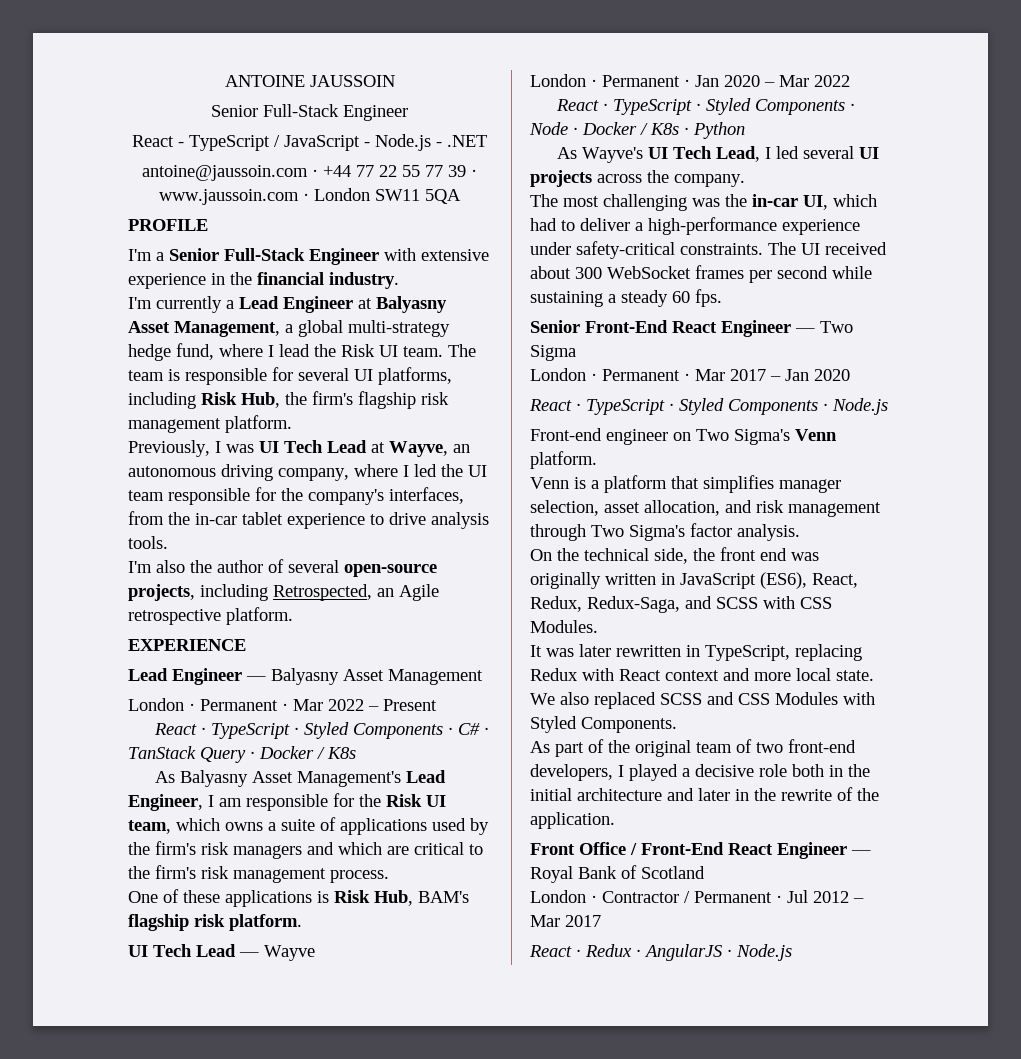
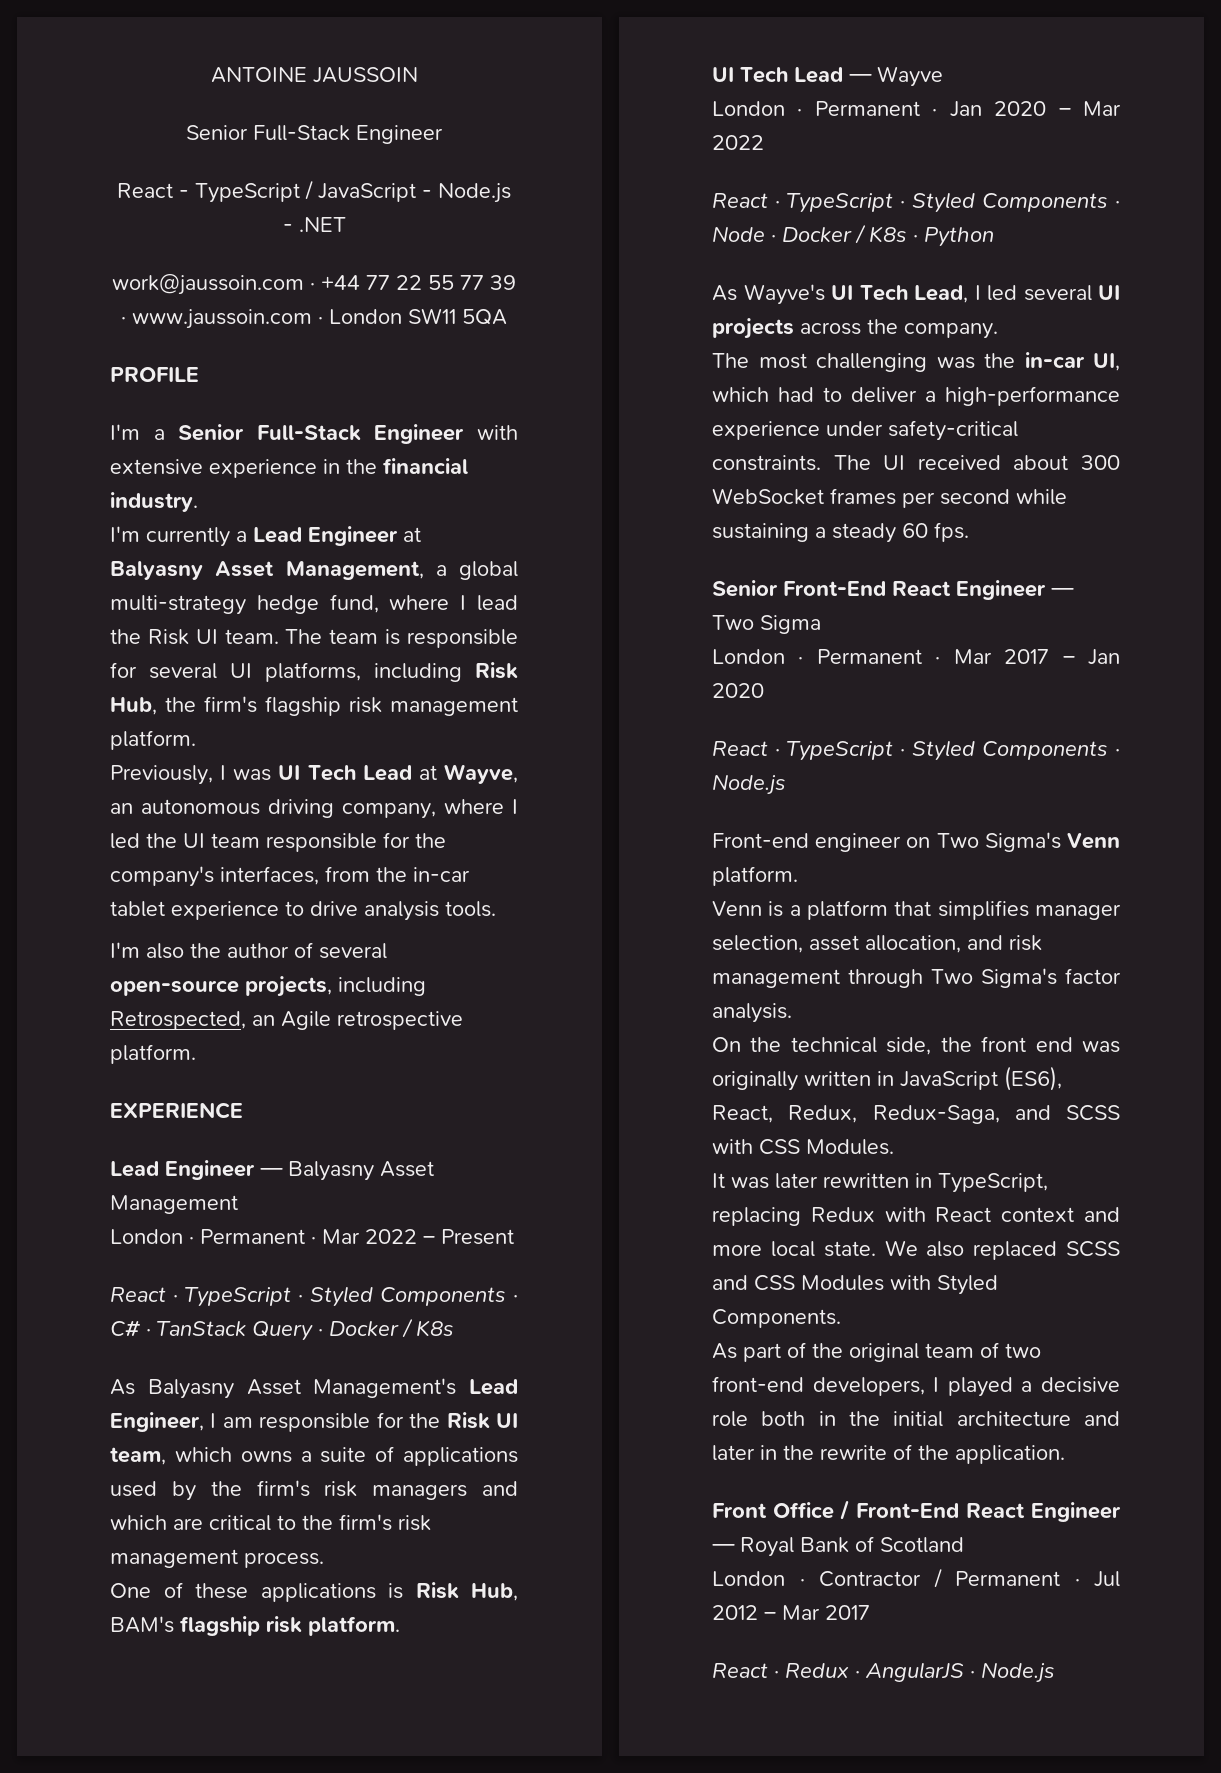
[142,165,308,181] antoine@jaussoin.com -> [112,274,304,295] work@jaussoin.com

